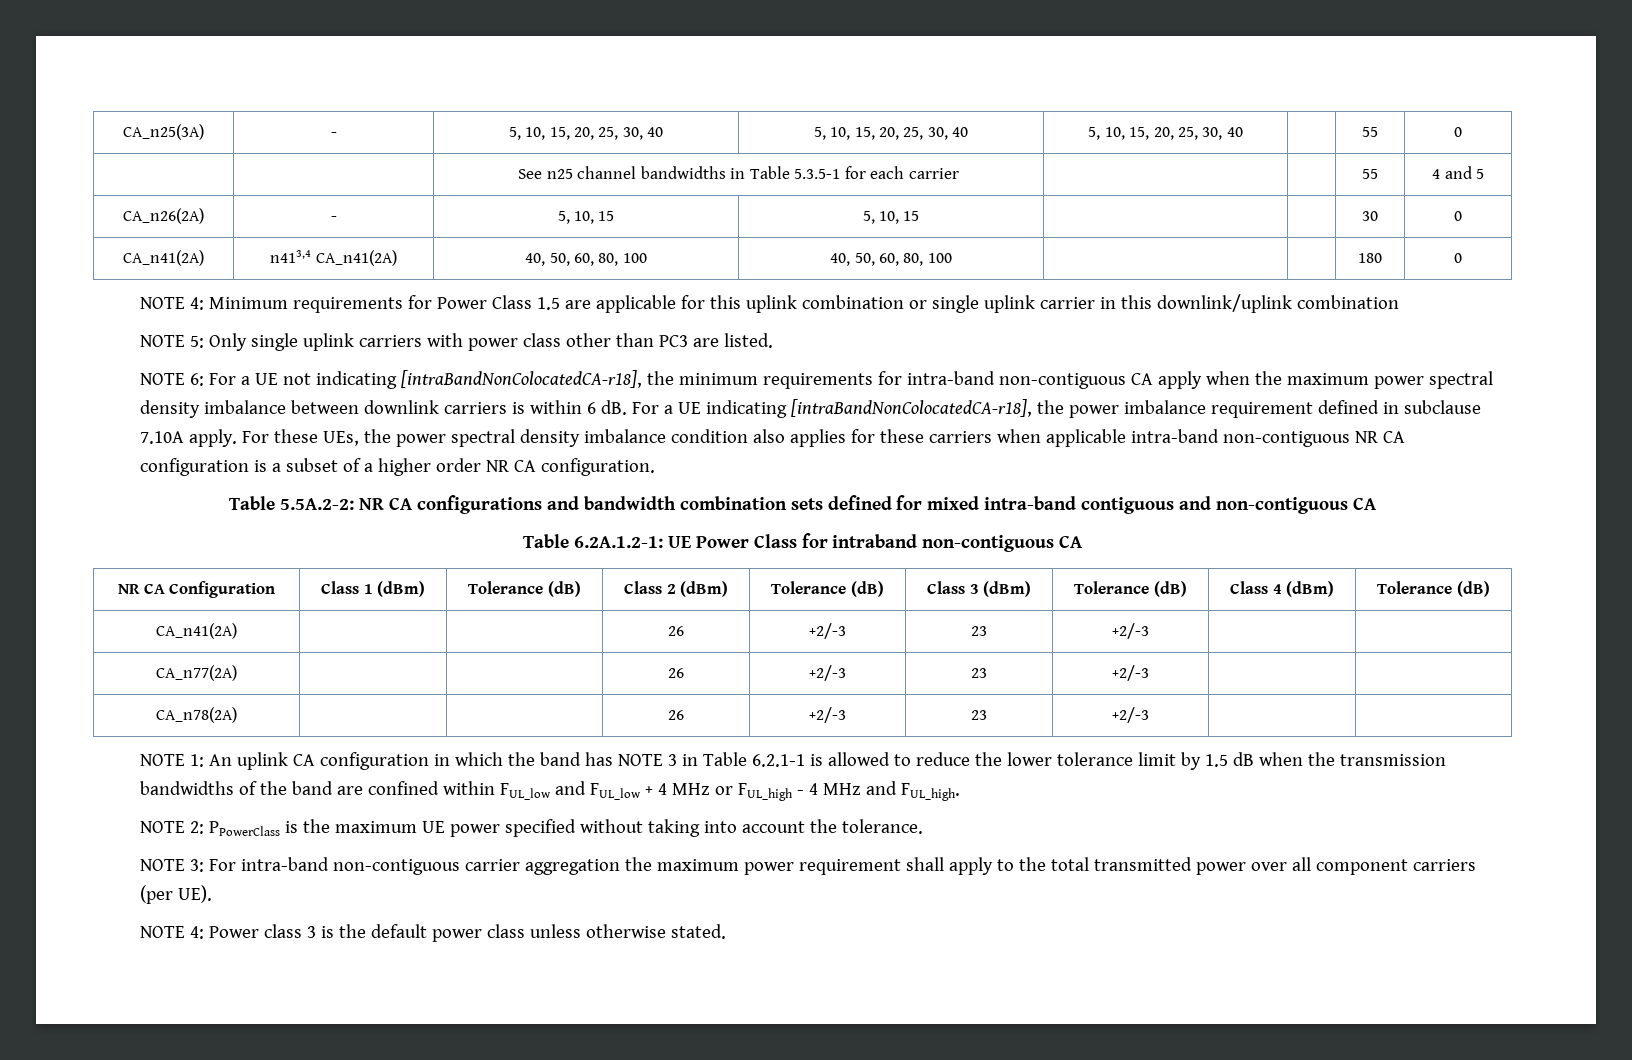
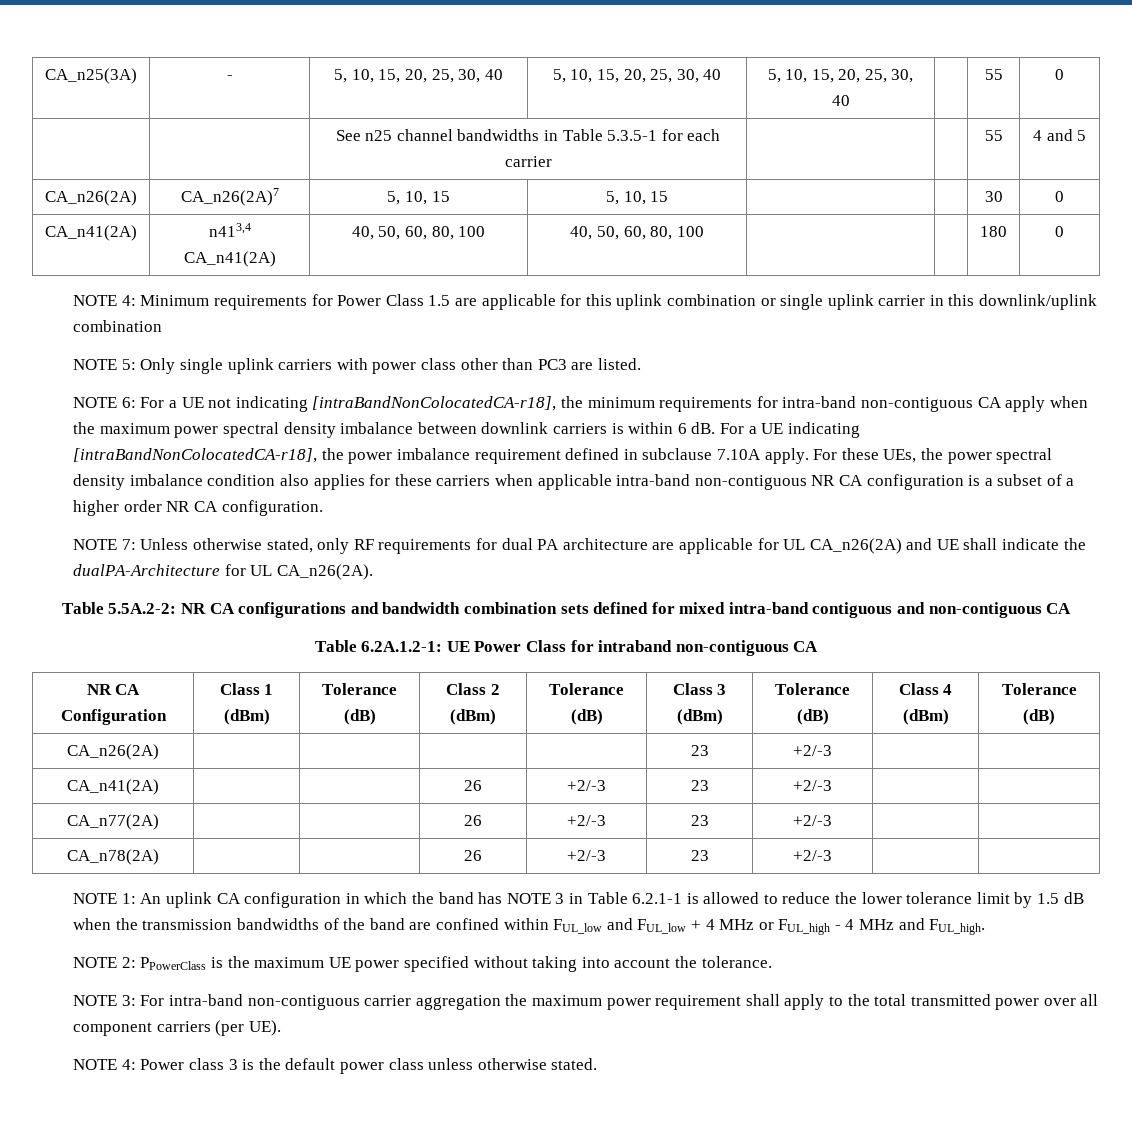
[330,216,337,221] - -> [180,188,279,206] CA_n26(2A)7
(656, 467) none -> [73,538,1086,554] [73,564,374,580] // NOTE 7: Unless otherwise stated, only RF requirements for dual PA architecture are applicable for UL CA_n26(2A) and UE shall indicate the dualPA-Architecture for UL CA_n26(2A).
(1490, 589) none -> [67,744,159,760] [690,745,709,756] [793,745,832,756] // CA_n26(2A) | | | | | 23 | +2/-3 | |

